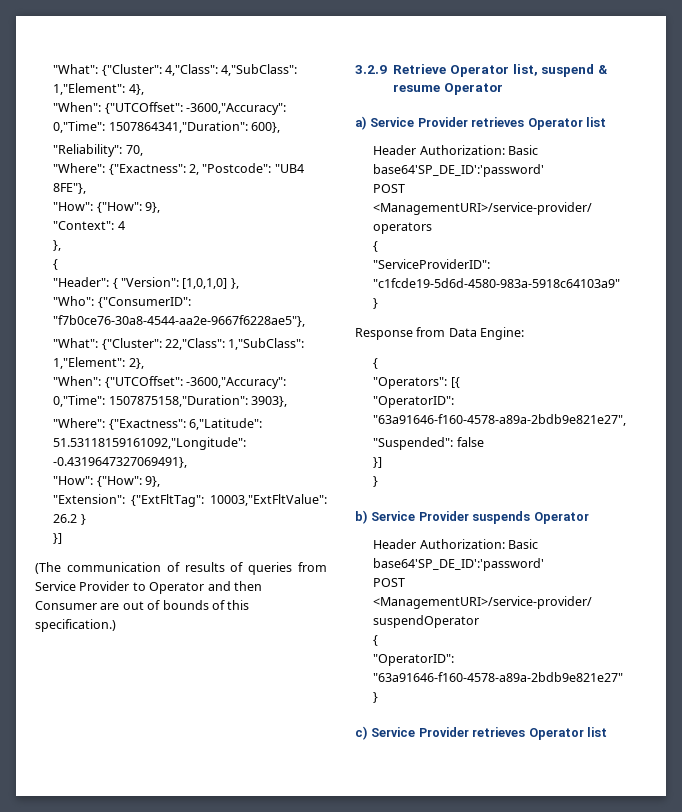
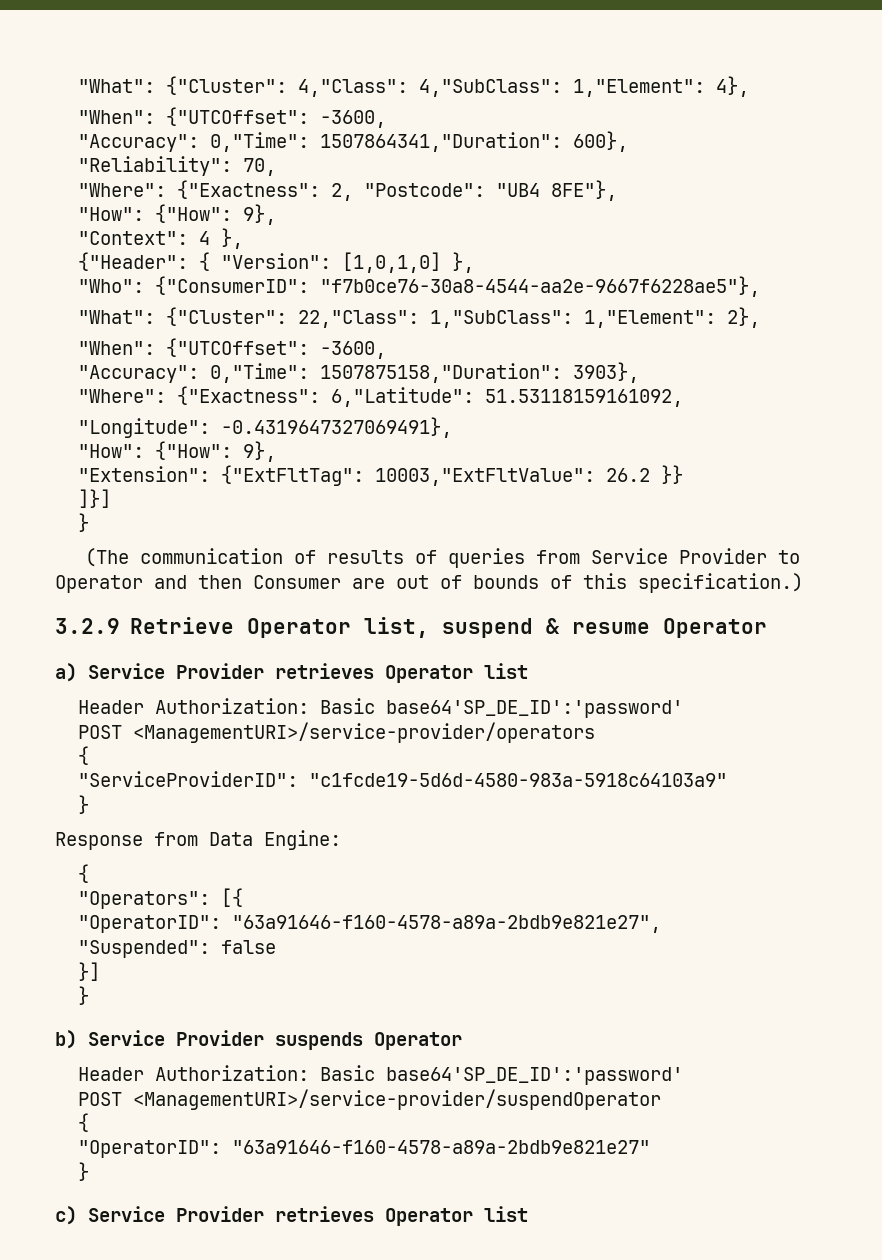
[185,103,286,115] -3600,"Accuracy": -> [320,110,387,128] [78,134,200,152] -3600, // "Accuracy":
[53,240,62,251] [53,259,59,270] [53,277,110,287] // }, // { // "Header": -> [221,228,244,249] [78,252,189,271] }, // {"Header":
[185,377,286,389] -3600,"Accuracy": -> [320,341,387,359] [78,365,200,383] -3600, // "Accuracy":
[53,437,247,450] 51.53118159161092,"Longitude": -> [485,389,684,407] [78,418,211,438] 51.53118159161092, // "Longitude":
[80,514,86,525] [53,533,63,544] } // }] -> [661,465,684,484] [78,489,112,508] [78,513,90,532] }} // ]}] // }

